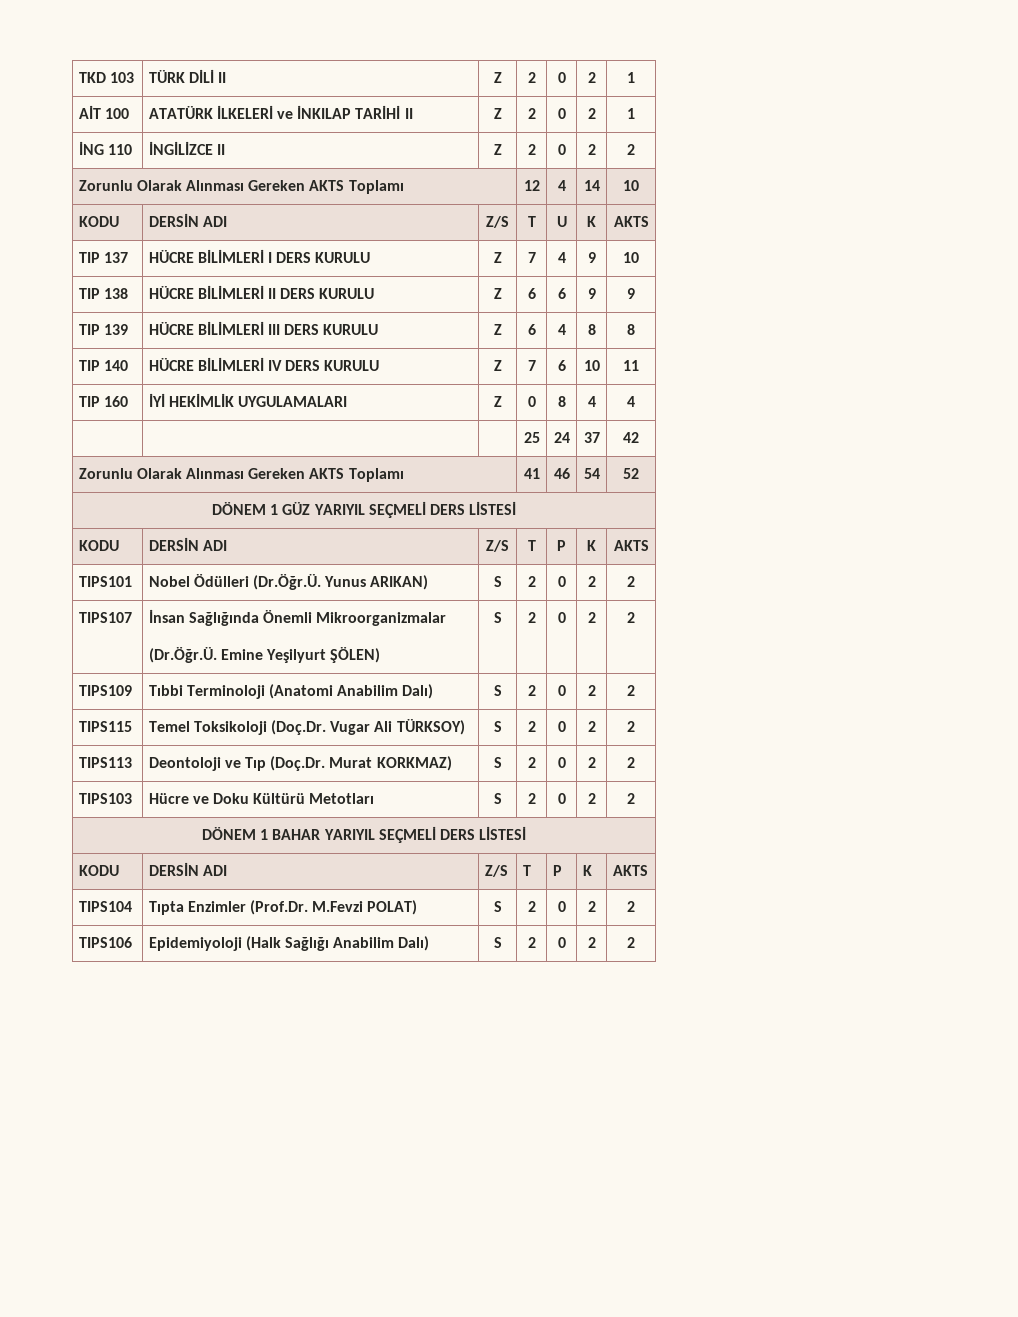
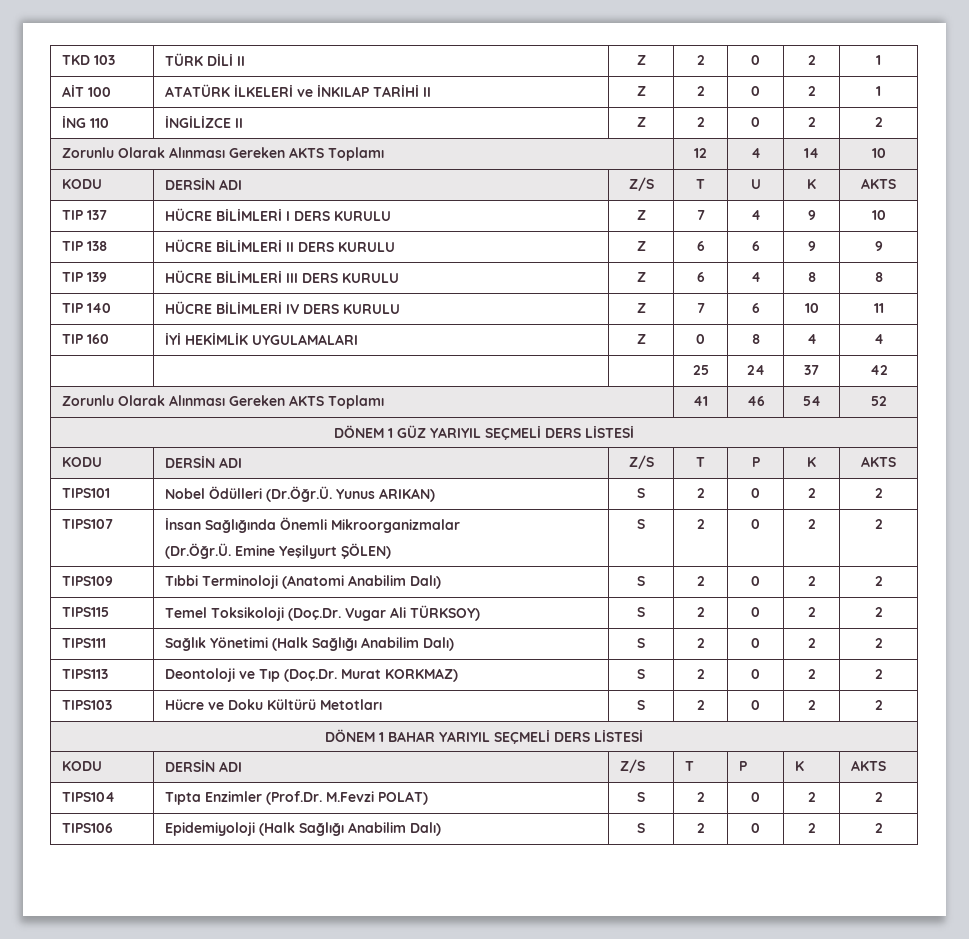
(635, 726) none -> [61,638,106,648] [164,637,454,651] [637,638,645,648] [696,638,705,648] [751,638,760,648] [807,638,816,648] [874,638,883,648] // TIPS111 | Sağlık Yönetimi (Halk Sağlığı Anabilim Dalı) | S | 2 | 0 | 2 | 2

